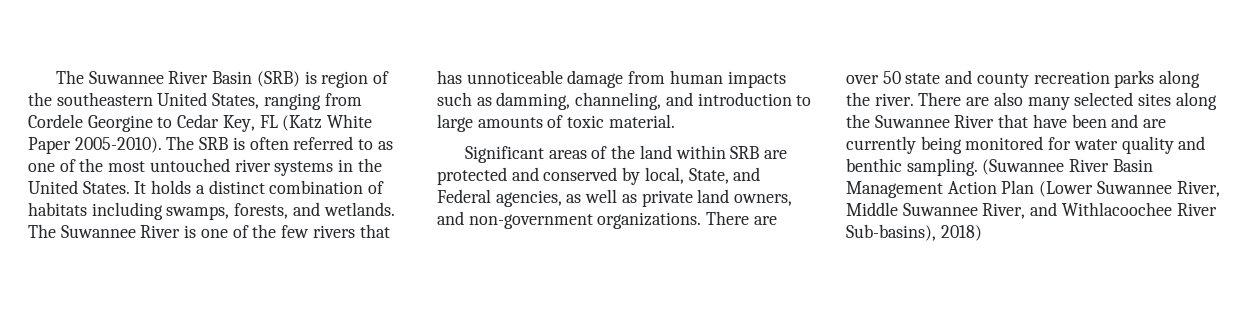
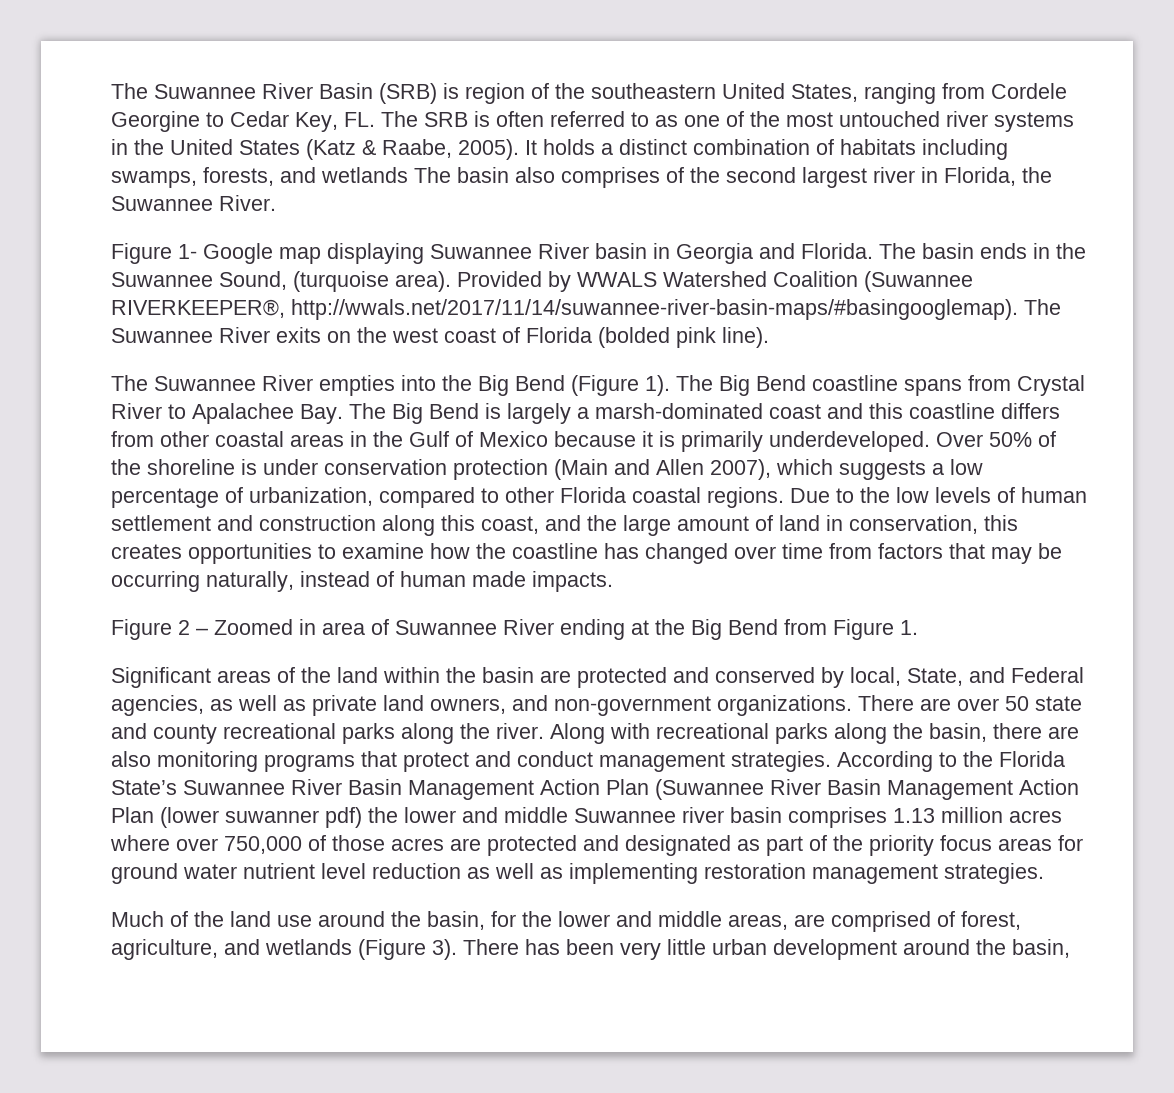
[259,114,373,131] [28,137,162,154] FL (Katz White Paper 2005-2010). -> [344,112,375,127] FL.
[82,181,130,194] States. -> [239,139,519,160] States (Katz & Raabe, 2005).
[323,202,395,216] [28,224,390,238] [437,70,786,88] [437,92,812,110] [437,114,675,132] wetlands. The Suwannee River is one of the few rivers that has unnoticeable damage from human impacts such as damming, channeling, and introduction to large amounts of toxic material. -> [321,167,1052,188] [111,195,276,211] [111,243,1086,264] [111,271,973,292] [111,299,1061,320] [111,327,769,348] [111,375,1085,396] [111,403,1060,424] [111,431,1056,452] [111,459,983,480] [111,487,1087,508] [111,515,1018,536] [111,543,1062,564] [111,571,613,592] [111,619,918,640] wetlands The basin also comprises of the second largest river in Florida, the Suwannee River. // Figure 1- Google map displaying Suwannee River basin in Georgia and Florida. The basin ends in the Suwannee Sound, (turquoise area). Provided by WWALS Watershed Coalition (Suwannee RIVERKEEPER®, http://wwals.net/2017/11/14/suwannee-river-basin-maps/#basingooglemap). The Suwannee River exits on the west coast of Florida (bolded pink line). // The Suwannee River empties into the Big Bend (Figure 1). The Big Bend coastline spans from Crystal River to Apalachee Bay. The Big Bend is largely a marsh-dominated coast and this coastline differs from other coastal areas in the Gulf of Mexico because it is primarily underdeveloped. Over 50% of the shoreline is under conservation protection (Main and Allen 2007), which suggests a low percentage of urbanization, compared to other Florida coastal regions. Due to the low levels of human settlement and construction along this coast, and the large amount of land in conservation, this creates opportunities to examine how the coastline has changed over time from factors that may be occurring naturally, instead of human made impacts. // Figure 2 – Zoomed in area of Suwannee River ending at the Big Bend from Figure 1.
[730,146,760,159] SRB -> [446,667,534,683] the basin
[1033,71,1110,84] recreation -> [223,723,336,739] recreational
[918,92,1217,110] [846,114,1167,128] [846,136,1206,154] [846,158,978,176] There are also many selected sites along the Suwannee River that have been and are currently being monitored for water quality and benthic sampling. -> [550,723,1079,744] [111,751,1065,772] [111,779,649,800] Along with recreational parks along the basin, there are also monitoring programs that protect and conduct management strategies. According to the Florida State’s Suwannee River Basin Management Action Plan
[1039,181,1220,197] [846,202,1217,219] [846,224,982,241] (Lower Suwannee River, Middle Suwannee River, and Withlacoochee River Sub-basins), 2018) -> [160,807,1062,828] [110,835,1083,856] [111,863,1044,884] [111,911,1021,932] [111,939,1070,960] (lower suwanner pdf) the lower and middle Suwannee river basin comprises 1.13 million acres where over 750,000 of those acres are protected and designated as part of the priority focus areas for ground water nutrient level reduction as well as implementing restoration management strategies. // Much of the land use around the basin, for the lower and middle areas, are comprised of forest, agriculture, and wetlands (Figure 3). There has been very little urban development around the basin,

